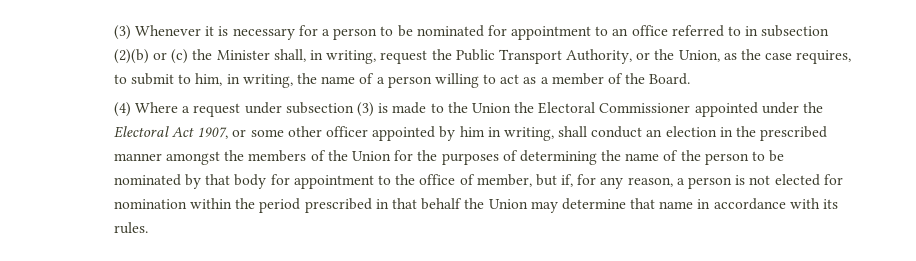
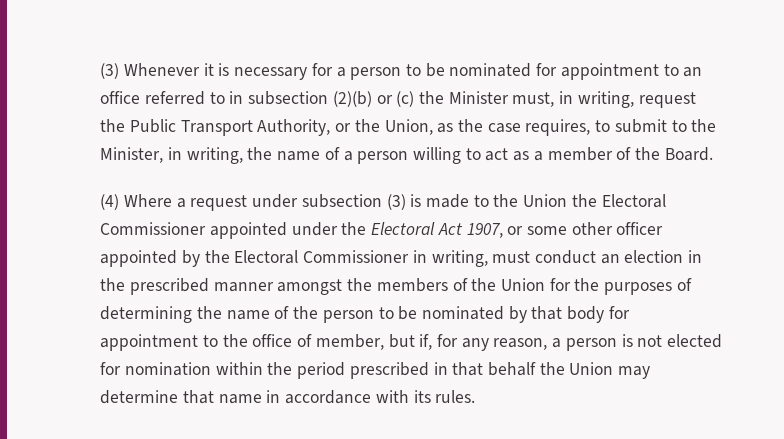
[273,49,306,62] shall, -> [512,92,555,107] must,
[195,73,223,86] him, -> [691,119,717,132] [100,147,164,163] the Minister,
[459,126,588,141] him in writing, shall -> [204,250,531,267] the Electoral Commissioner in writing, must

